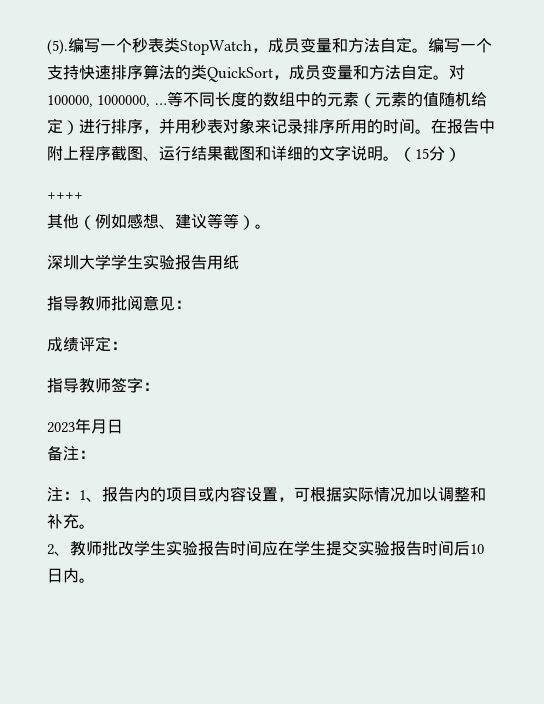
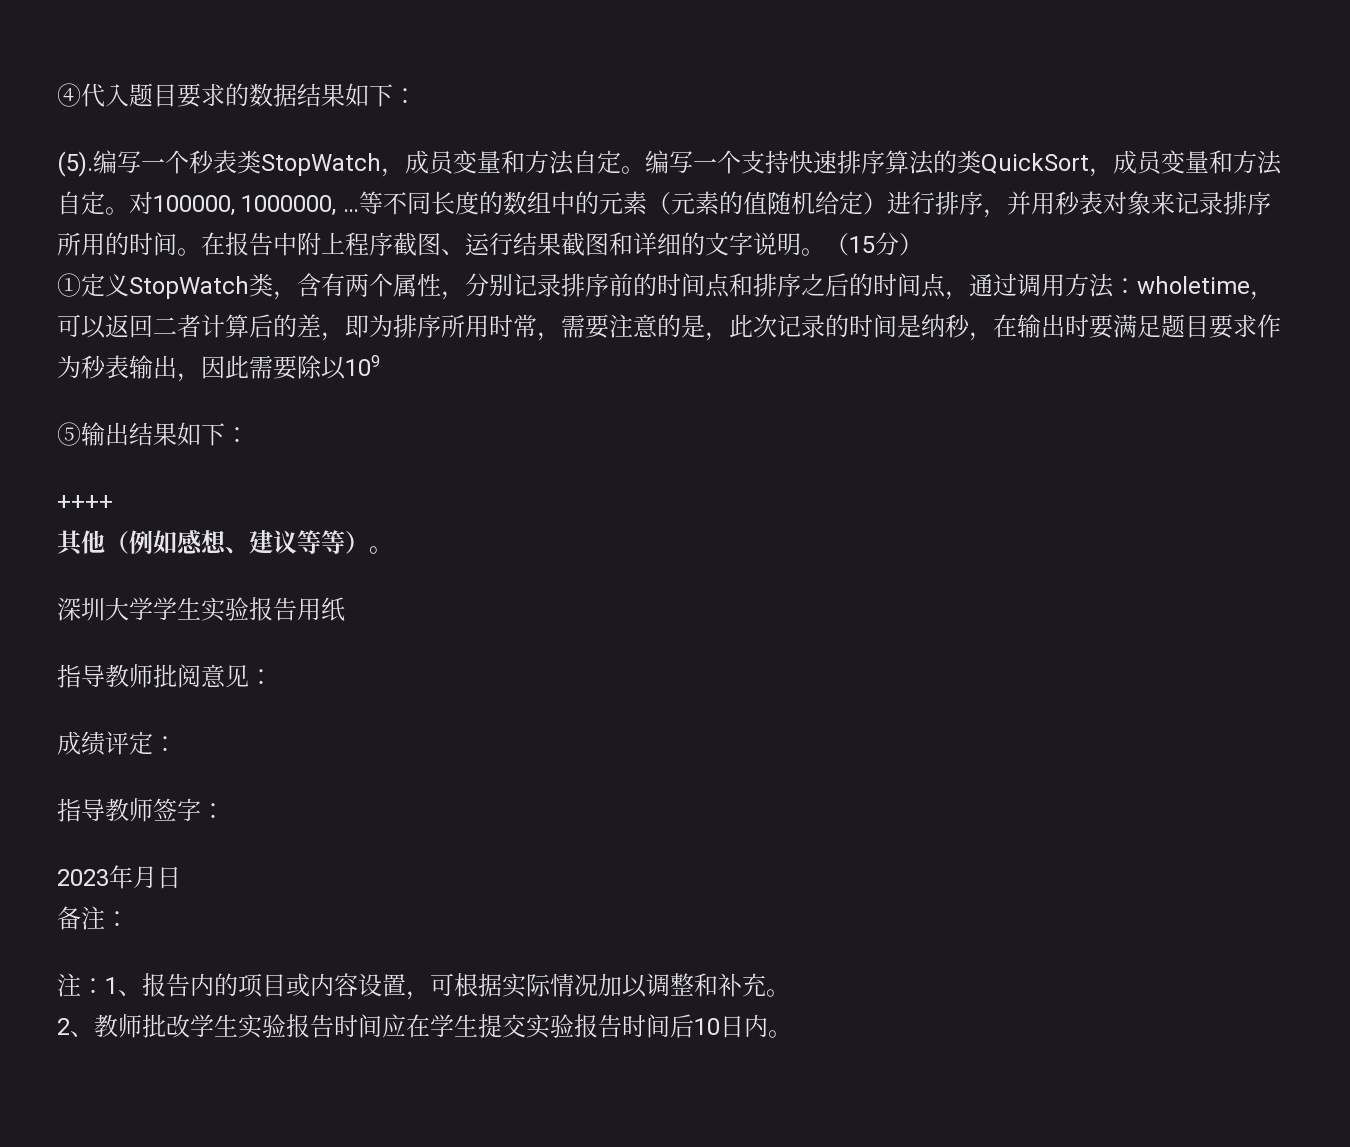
(47, 47) none -> [57,83,417,108] ④代入题目要求的数据结果如下： //
(461, 154) none -> [57,273,1274,300] [57,314,1281,341] [57,355,380,382] [57,422,249,446] // ①定义StopWatch类，含有两个属性，分别记录排序前的时间点和排序之后的时间点，通过调用方法：wholetime，可以返回二者计算后的差，即为排序所用时常，需要注意的是，此次记录的时间是纳秒，在输出时要满足题目要求作为秒表输出，因此需要除以109 // ⑤输出结果如下：

